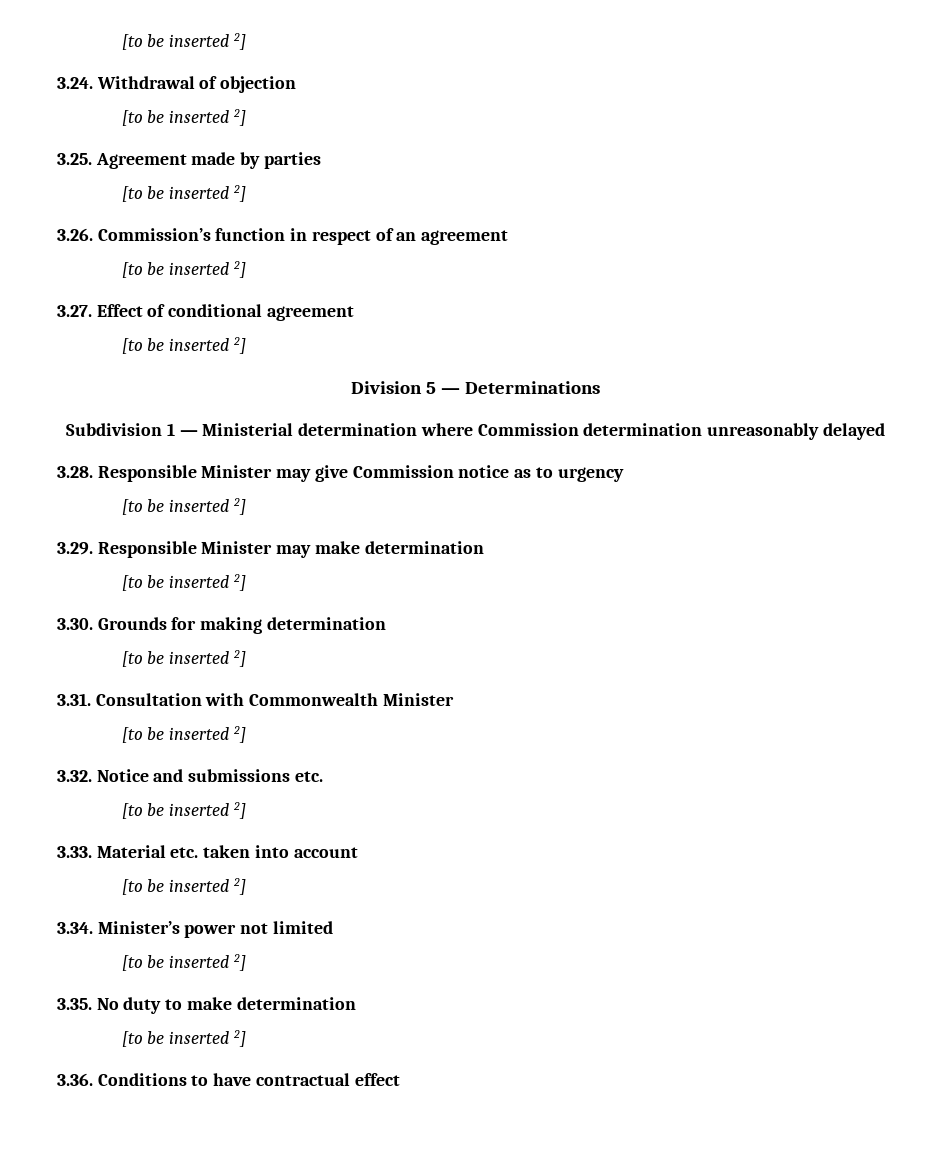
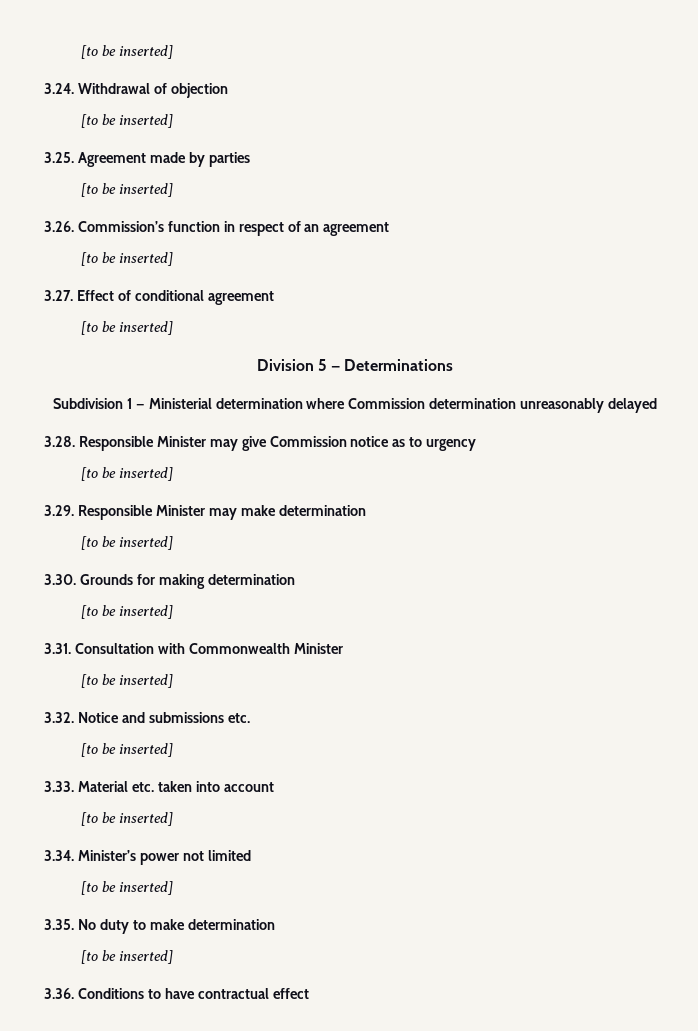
[121,33,246,50] [to be inserted 2] -> [81,45,174,59] [to be inserted]
[169,109,246,126] inserted 2] -> [119,114,174,128] inserted]
[169,185,246,202] inserted 2] -> [119,183,174,197] inserted]
[169,261,246,278] inserted 2] -> [119,252,174,266] inserted]
[169,337,246,354] inserted 2] -> [119,321,174,335] inserted]
[169,498,246,515] inserted 2] -> [119,467,174,481] inserted]
[169,574,246,591] inserted 2] -> [119,536,174,550] inserted]
[169,650,246,667] inserted 2] -> [119,605,174,619] inserted]
[169,726,246,743] inserted 2] -> [119,674,174,688] inserted]
[169,802,246,819] inserted 2] -> [119,743,174,757] inserted]
[169,878,246,895] inserted 2] -> [119,812,174,826] inserted]
[169,954,246,971] inserted 2] -> [119,881,174,895] inserted]
[169,1030,246,1047] inserted 2] -> [119,950,174,964] inserted]

